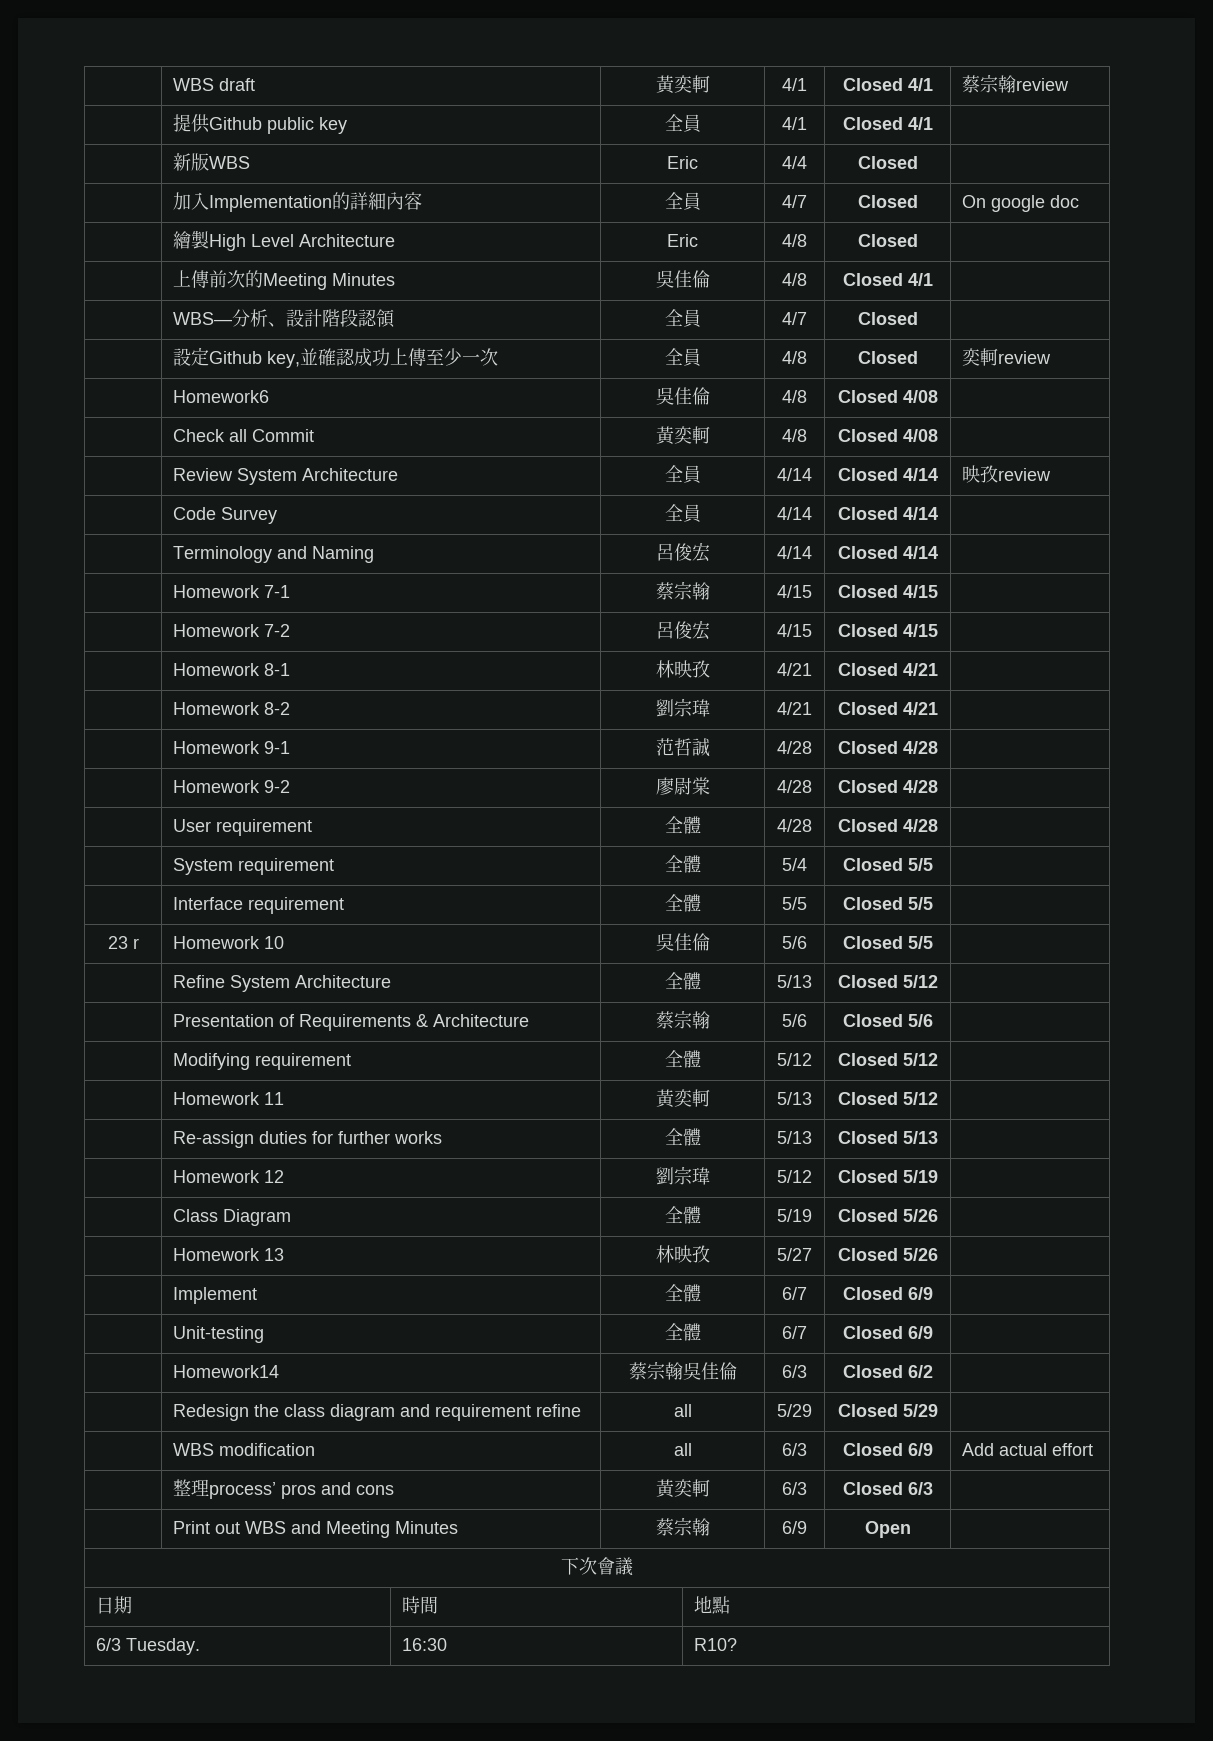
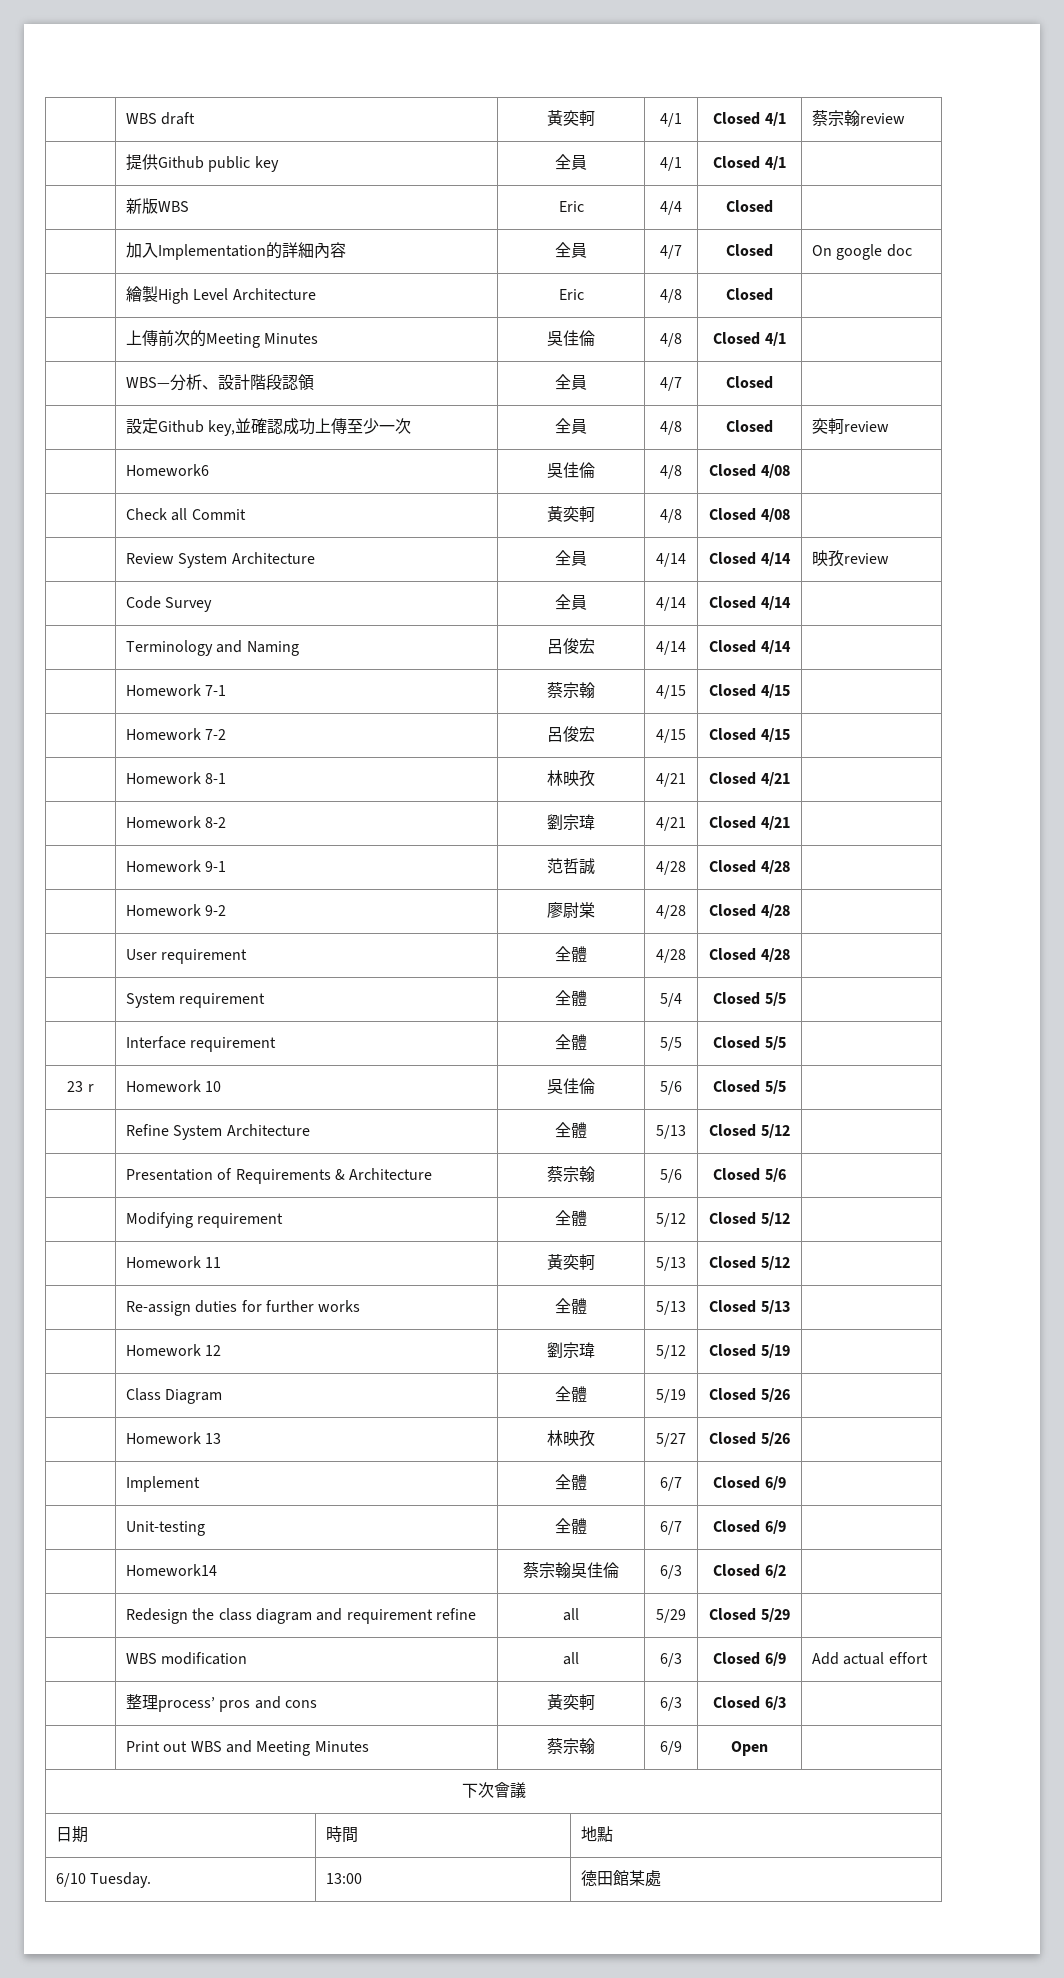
[96,1638,122,1651] 6/3 -> [55,1873,86,1887] 6/10
[402,1638,448,1651] [694,1638,738,1651] 16:30 | R10? -> [325,1873,362,1884] [580,1870,661,1887] 13:00 | 德田館某處

